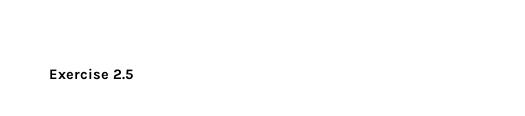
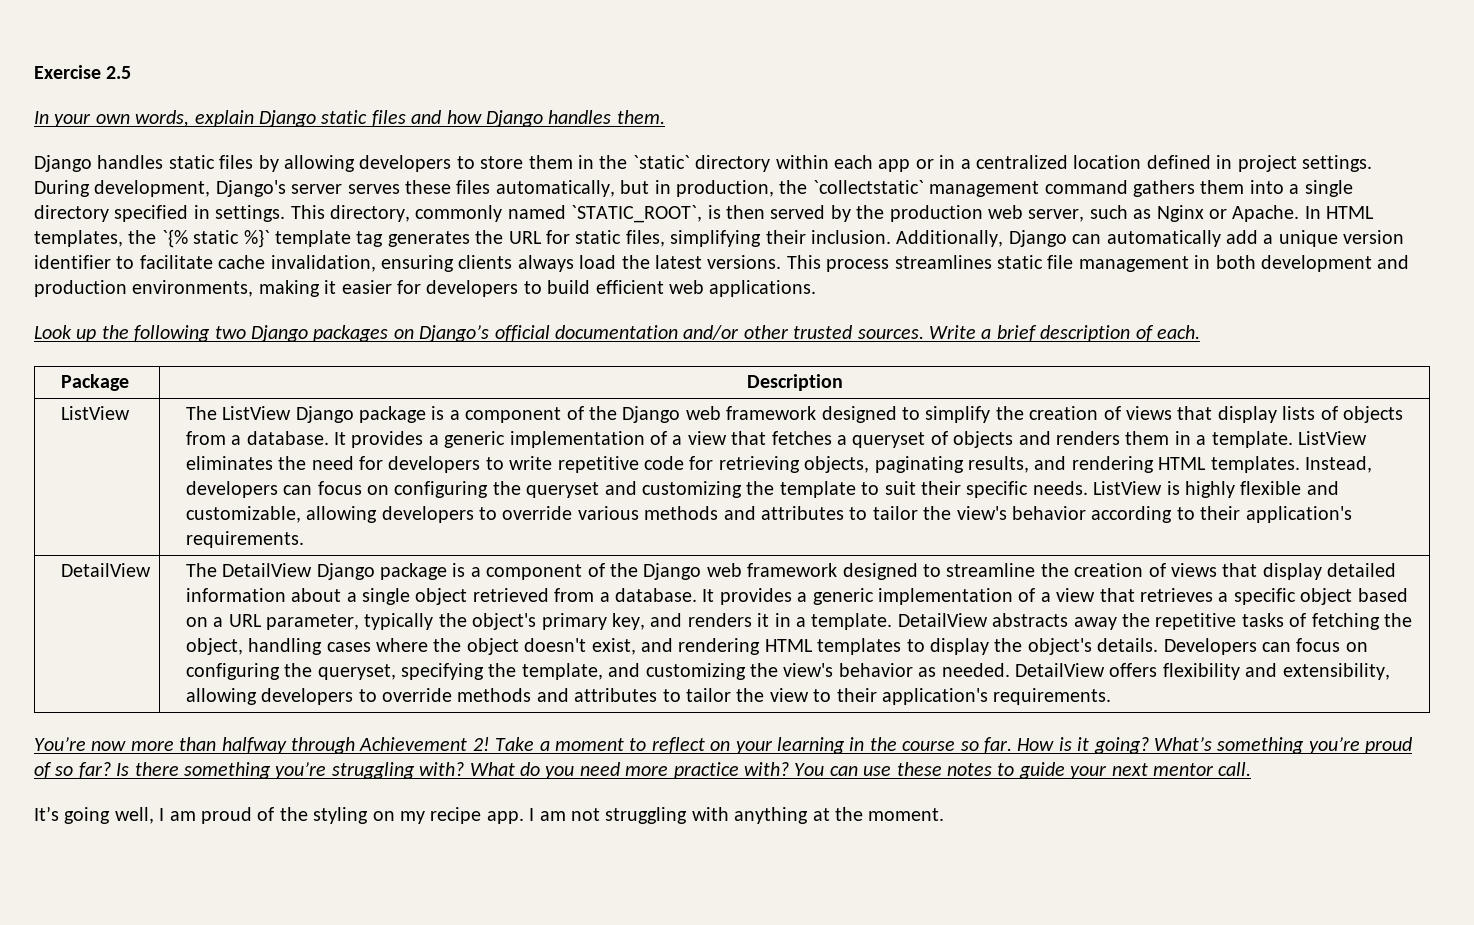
(133, 74) none -> [34,110,665,127] [34,155,1372,172] [34,180,1353,197] [34,205,1375,223] [34,229,1405,248] [34,255,1410,272] [34,280,817,297] [34,325,1200,342] [60,374,129,391] [746,374,843,391] [60,406,130,420] [185,406,1404,423] [185,431,1368,448] [185,456,1373,473] [185,481,1339,498] [185,506,1352,523] [185,531,304,548] [60,563,151,577] [185,563,1397,580] [185,588,1408,605] [185,613,1413,630] [185,638,1368,655] [185,663,1390,680] [185,688,1112,705] [34,737,1413,754] [34,762,1252,779] [34,806,945,824] // In your own words, explain Django static files and how Django handles them. // Django handles static files by allowing developers to store them in the `static` directory within each app or in a centralized location defined in project settings. During development, Django's server serves these files automatically, but in production, the `collectstatic` management command gathers them into a single directory specified in settings. This directory, commonly named `STATIC_ROOT`, is then served by the production web server, such as Nginx or Apache. In HTML templates, the `{% static %}` template tag generates the URL for static files, simplifying their inclusion. Additionally, Django can automatically add a unique version identifier to facilitate cache invalidation, ensuring clients always load the latest versions. This process streamlines static file management in both development and production environments, making it easier for developers to build efficient web applications. // Look up the following two Django packages on Django’s official documentation and/or other trusted sources. Write a brief description of each. // Package | Description // ListView | The ListView Django package is a component of the Django web framework designed to simplify the creation of views that display lists of objects from a database. It provides a generic implementation of a view that fetches a queryset of objects and renders them in a template. ListView eliminates the need for developers to write repetitive code for retrieving objects, paginating results, and rendering HTML templates. Instead, developers can focus on configuring the queryset and customizing the template to suit their specific needs. ListView is highly flexible and customizable, allowing developers to override various methods and attributes to tailor the view's behavior according to their application's requirements. // DetailView | The DetailView Django package is a component of the Django web framework designed to streamline the creation of views that display detailed information about a single object retrieved from a database. It provides a generic implementation of a view that retrieves a specific object based on a URL parameter, typically the object's primary key, and renders it in a template. DetailView abstracts away the repetitive tasks of fetching the object, handling cases where the object doesn't exist, and rendering HTML templates to display the object's details. Developers can focus on configuring the queryset, specifying the template, and customizing the view's behavior as needed. DetailView offers flexibility and extensibility, allowing developers to override methods and attributes to tailor the view to their application's requirements. // You’re now more than halfway through Achievement 2! Take a moment to reflect on your learning in the course so far. How is it going? What’s something you’re proud of so far? Is there something you’re struggling with? What do you need more practice with? You can use these notes to guide your next mentor call. // It’s going well, I am proud of the styling on my recipe app. I am not struggling with anything at the moment.

